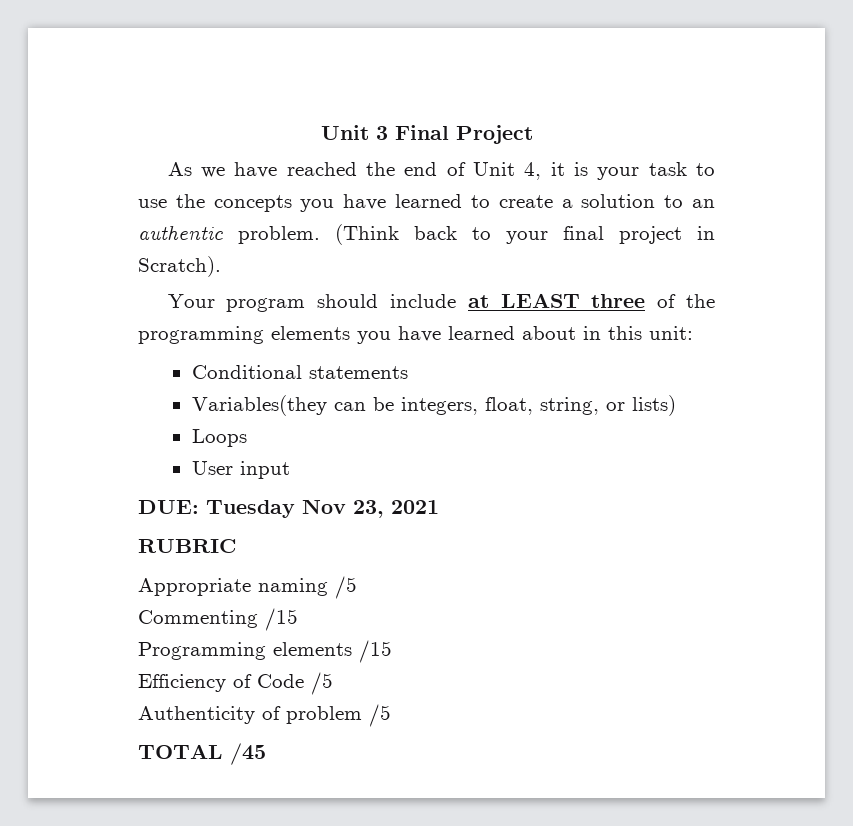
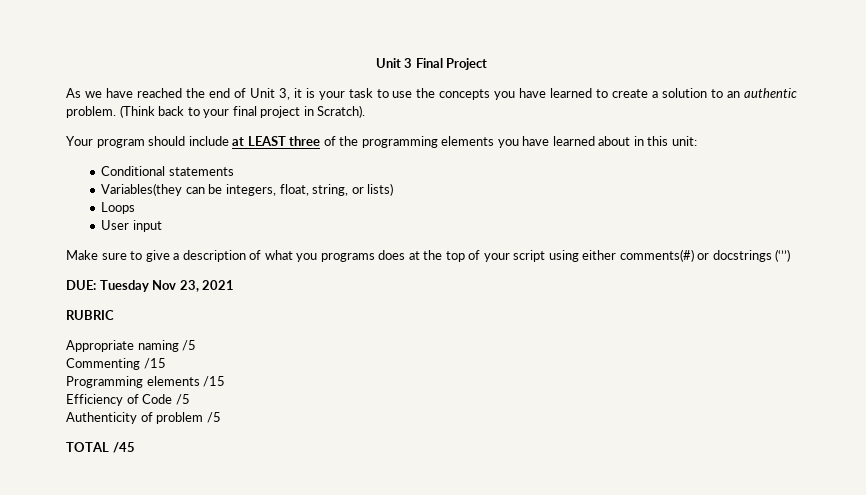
[524,162,542,180] 4, -> [278,88,290,100] 3,
(290, 470) none -> [66,249,791,262] // Make sure to give a description of what you programs does at the top of your script using either comments(#) or docstrings (‘’’)

